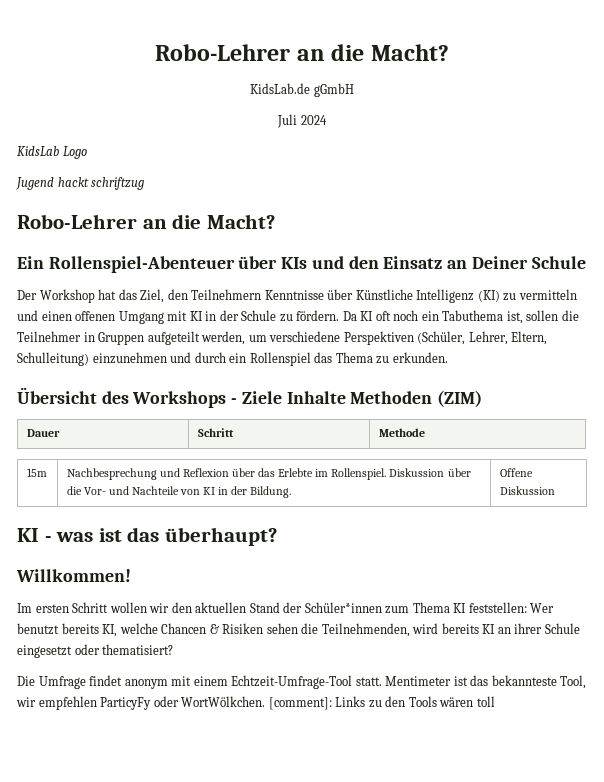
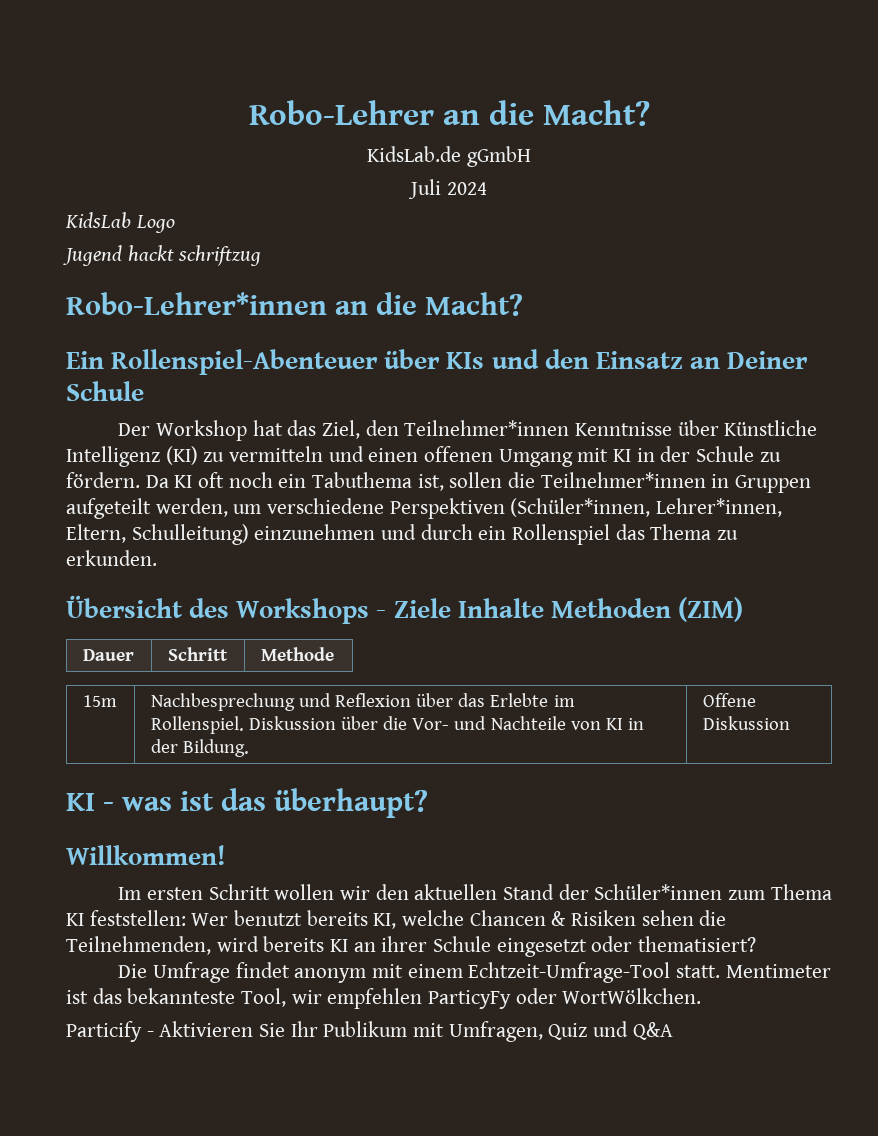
[17,214,137,229] Robo-Lehrer -> [66,292,327,315] Robo-Lehrer*innen
[191,289,262,300] Teilnehmern -> [404,420,570,436] Teilnehmer*innen
[17,331,81,342] Teilnehmer -> [540,472,706,488] Teilnehmer*innen
[417,331,508,345] (Schüler, Lehrer, -> [510,498,783,517] (Schüler*innen, Lehrer*innen,
[268,696,495,710] [comment]: Links zu den Tools wären toll -> [66,1021,673,1042] // Particify - Aktivieren Sie Ihr Publikum mit Umfragen, Quiz und Q&A

